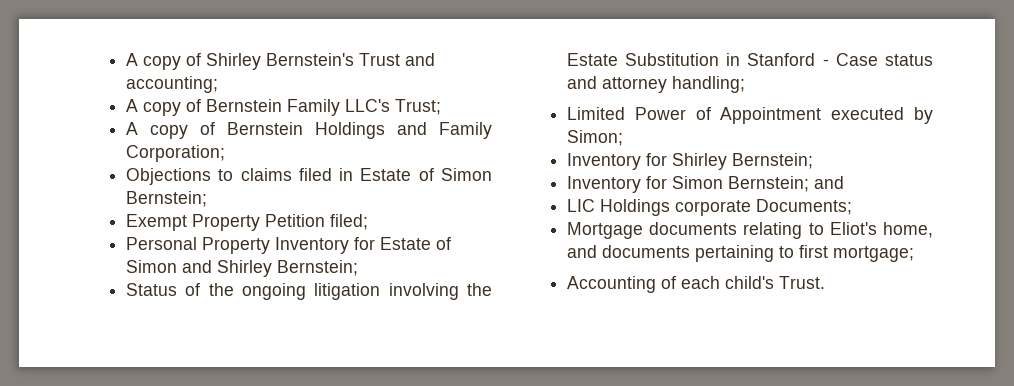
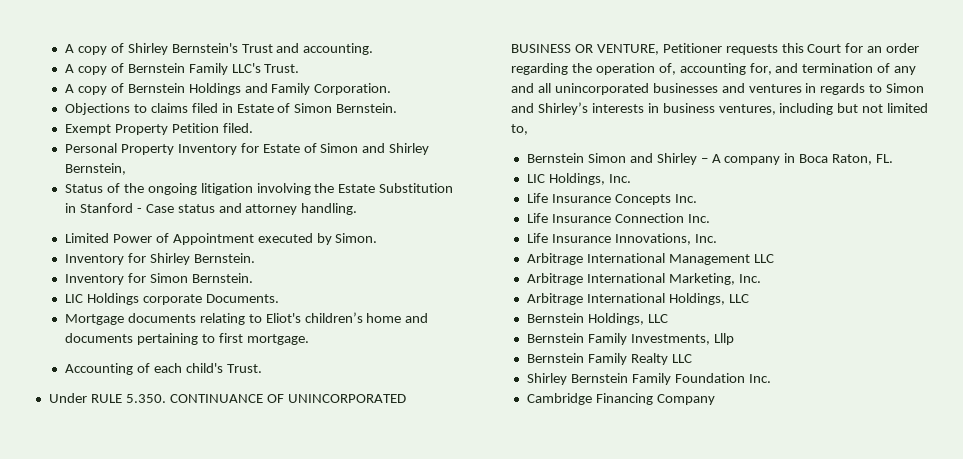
[125,76,218,93] accounting; -> [303,43,374,55] accounting.
[394,99,441,115] Trust; -> [264,64,300,73] Trust.
[125,145,225,162] Corporation; -> [314,83,392,95] Corporation.
[125,191,207,207] Bernstein; -> [336,103,398,113] Bernstein.
[329,214,368,230] filed; -> [222,123,253,133] filed.
[276,260,358,276] Bernstein; -> [64,163,126,175] Bernstein,
[671,76,745,93] handling; -> [301,203,358,215] handling.
[566,130,623,146] Simon; -> [335,233,378,243] Simon.
[731,153,813,169] Bernstein; -> [193,253,255,263] Bernstein.
[727,176,844,192] Bernstein; and -> [191,273,253,283] Bernstein.
[755,199,852,215] Documents; -> [205,294,279,303] Documents.
[883,222,933,238] home, -> [304,312,402,323] children’s home
[832,246,914,262] mortgage; -> [246,334,309,345] mortgage.
(825, 282) none -> [48,393,406,403] [510,43,920,55] [510,63,917,75] [510,83,925,95] [510,102,929,115] [510,124,528,135] [526,153,894,165] [526,173,631,185] [526,193,697,205] [526,213,710,223] [526,233,717,245] [526,253,774,265] [526,273,761,285] [526,293,749,305] [526,313,668,325] [526,333,734,345] [526,353,692,365] [526,373,771,385] [526,393,715,405] // Under RULE 5.350. CONTINUANCE OF UNINCORPORATED BUSINESS OR VENTURE, Petitioner requests this Court for an order regarding the operation of, accounting for, and termination of any and all unincorporated businesses and ventures in regards to Simon and Shirley’s interests in business ventures, including but not limited to, // Bernstein Simon and Shirley – A company in Boca Raton, FL. // LIC Holdings, Inc. // Life Insurance Concepts Inc. // Life Insurance Connection Inc. // Life Insurance Innovations, Inc. // Arbitrage International Management LLC // Arbitrage International Marketing, Inc. // Arbitrage International Holdings, LLC // Bernstein Holdings, LLC // Bernstein Family Investments, Lllp // Bernstein Family Realty LLC // Shirley Bernstein Family Foundation Inc. // Cambridge Financing Company

